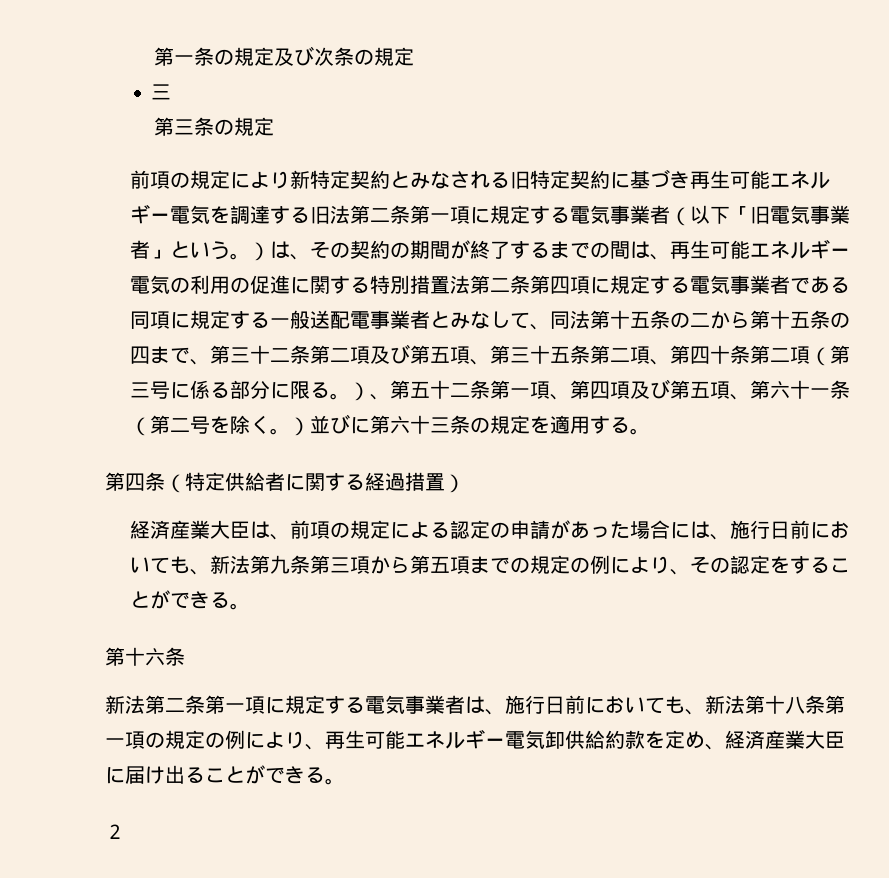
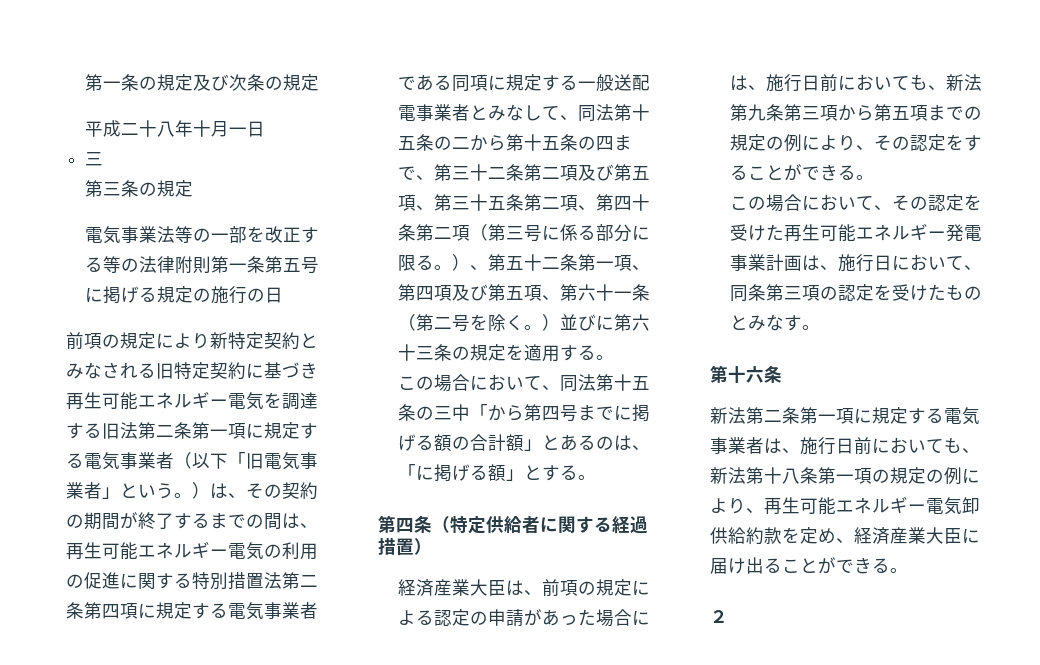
(415, 56) none -> [85,120,266,137] // 平成二十八年十月一日
(275, 126) none -> [85,226,320,244] [85,256,320,274] [85,286,284,304] // 電気事業法等の一部を改正する等の法律附則第一条第五号に掲げる規定の施行の日
(650, 431) none -> [397,374,650,392] [397,404,650,422] [397,434,650,451] [397,464,596,482] // この場合において、同法第十五条の三中「から第四号までに掲げる額の合計額」とあるのは、「に掲げる額」とする。
(250, 606) none -> [729,194,982,212] [729,224,982,242] [729,254,982,272] [729,284,982,302] [729,314,820,331] // この場合において、その認定を受けた再生可能エネルギー発電事業計画は、施行日において、同条第三項の認定を受けたものとみなす。

